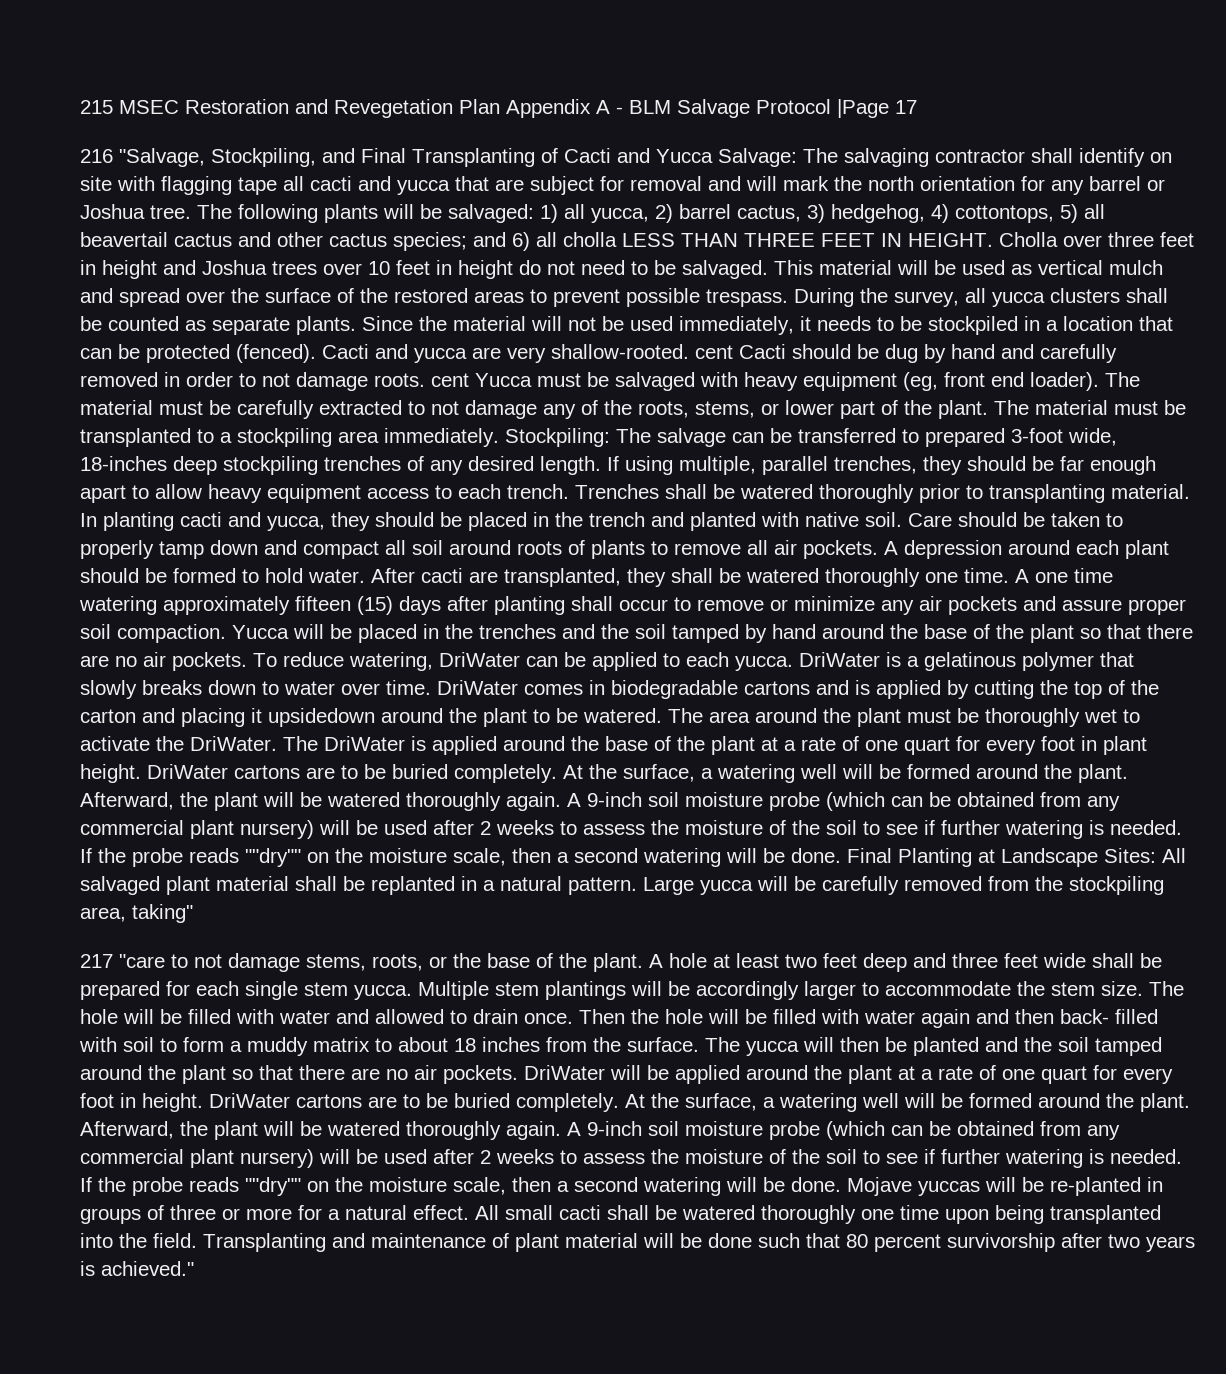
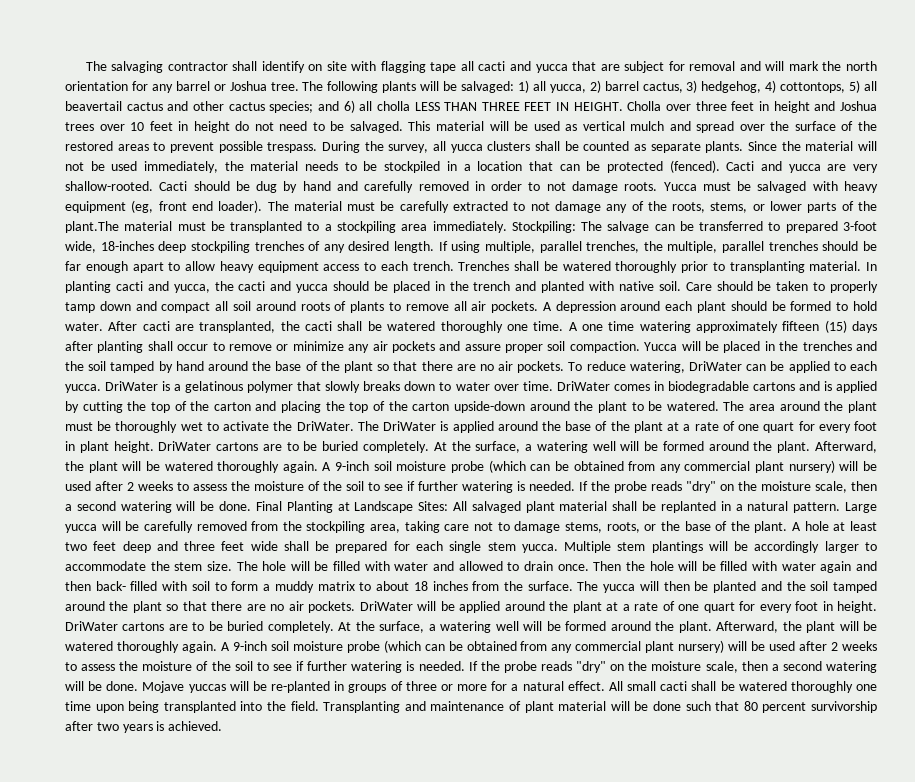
[80,99,917,118] [80,148,797,167] 215 MSEC Restoration and Revegetation Plan Appendix A - BLM Salvage Protocol |Page 17 // 216 "Salvage, Stockpiling, and Final Transplanting of Cacti and Yucca Salvage: -> (85, 66) none
[800,316,811,331] it -> [224,161,299,171] the material
[695,345,733,359] cent -> (153, 186) none
[431,373,469,387] cent -> (658, 186) none
[840,400,1029,419] part of the plant. The -> [807,201,878,213] [65,221,119,233] parts of the plant.The
[923,456,962,475] they -> [643,241,818,253] the multiple, parallel trenches
[331,512,370,531] they -> [214,281,329,293] the cacti and yucca
[627,568,666,587] they -> [280,321,333,331] the cacti
[251,708,375,727] it upsidedown -> [325,401,525,413] the top of the carton upside-down
[245,848,301,867] ""dry"" -> [686,481,716,493] "dry"
[132,904,193,923] [80,954,222,968] taking" // 217 "care to not -> [404,521,510,533] taking care not to
[245,1177,301,1196] ""dry"" -> [576,661,607,673] "dry"
[101,1261,194,1276] achieved." -> [168,721,223,731] achieved.

